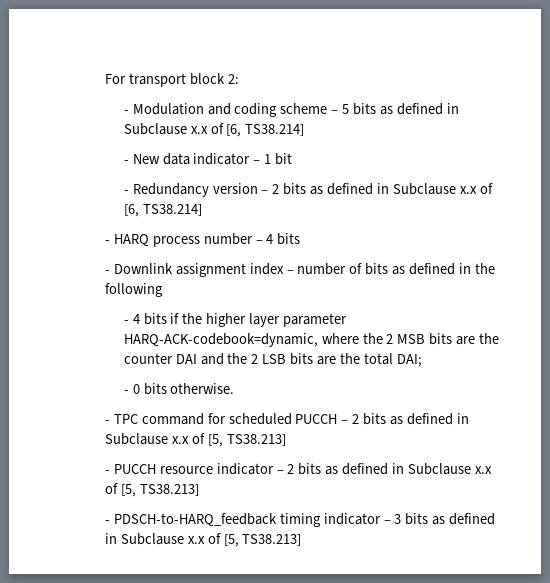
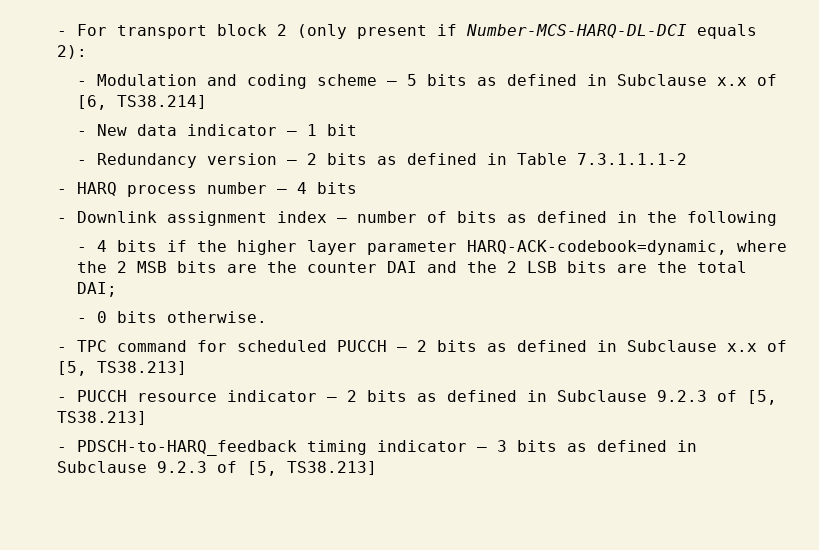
(104, 79) none -> [57,31,68,36] -
[227,74,239,84] 2: -> [277,24,758,39] [57,45,88,59] 2 (only present if Number-MCS-HARQ-DL-DCI equals 2):
[392,183,493,195] [123,204,202,217] Subclause x.x of [6, TS38.214] -> [517,153,688,165] Table 7.3.1.1.1-2
[474,466,492,474] x.x -> [657,390,708,402] 9.2.3
[187,536,205,544] x.x -> [157,461,208,473] 9.2.3

